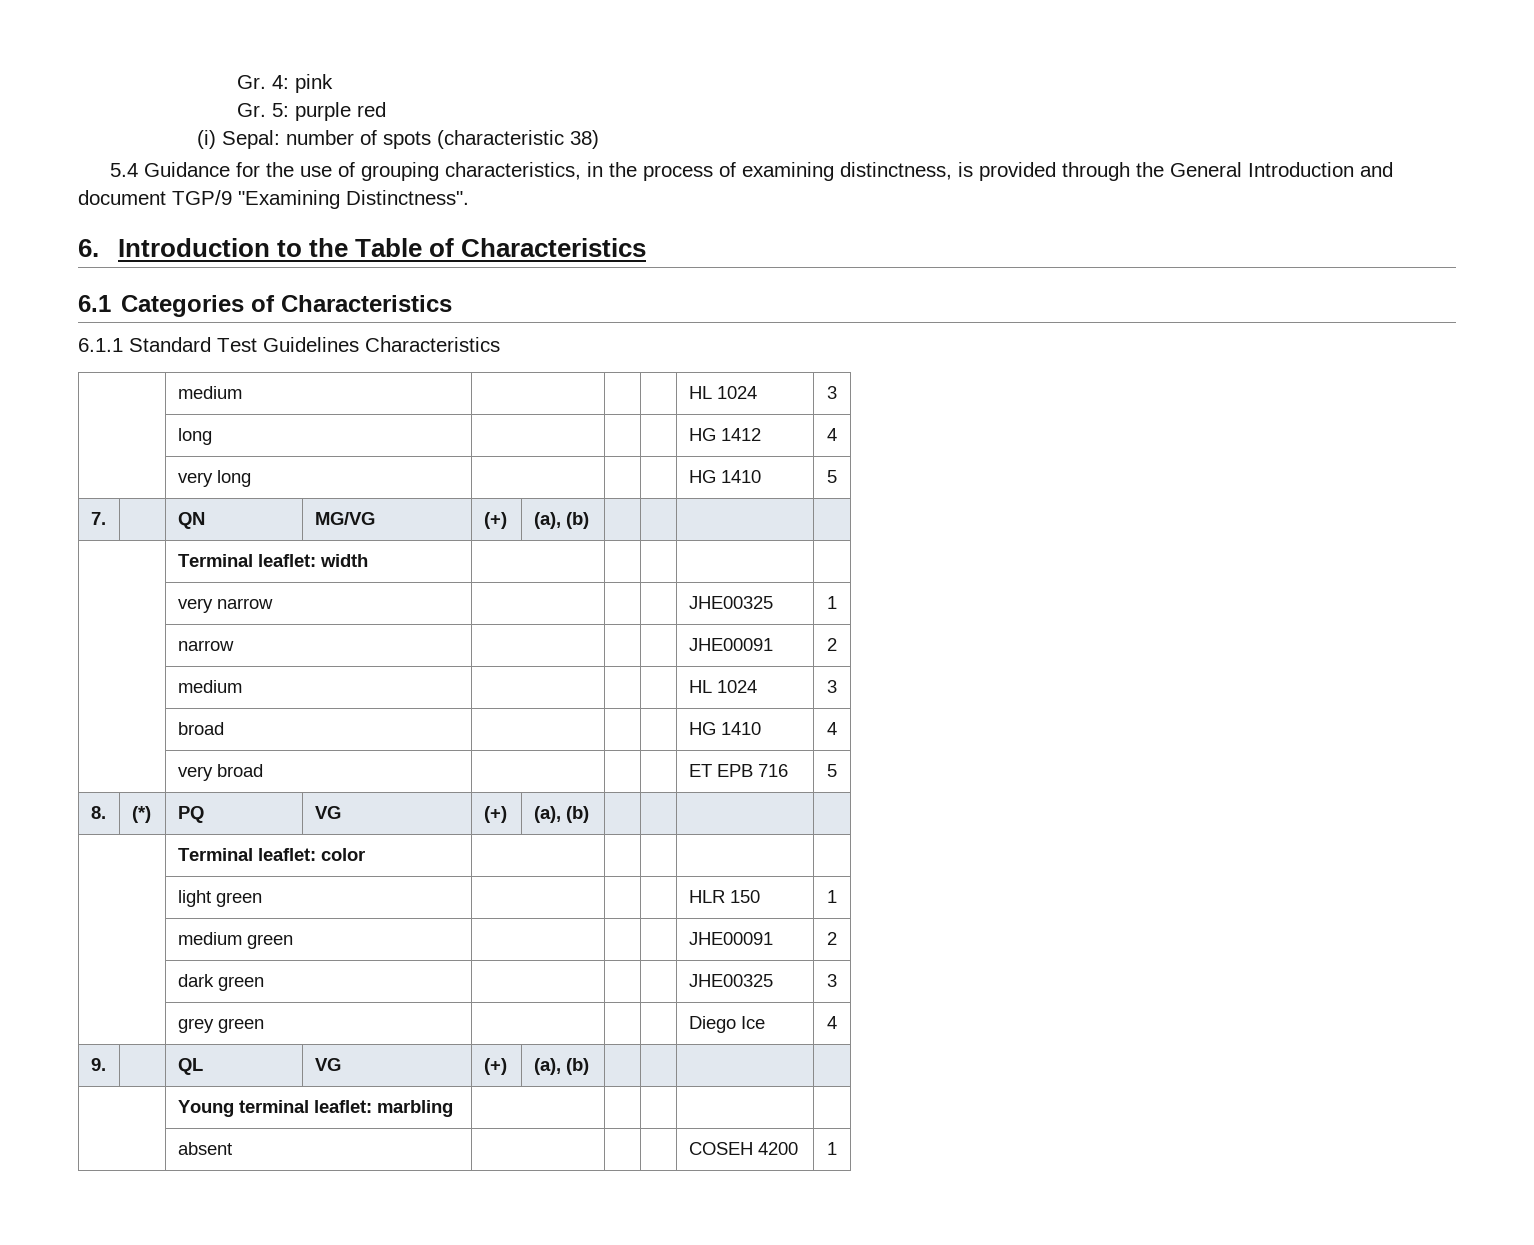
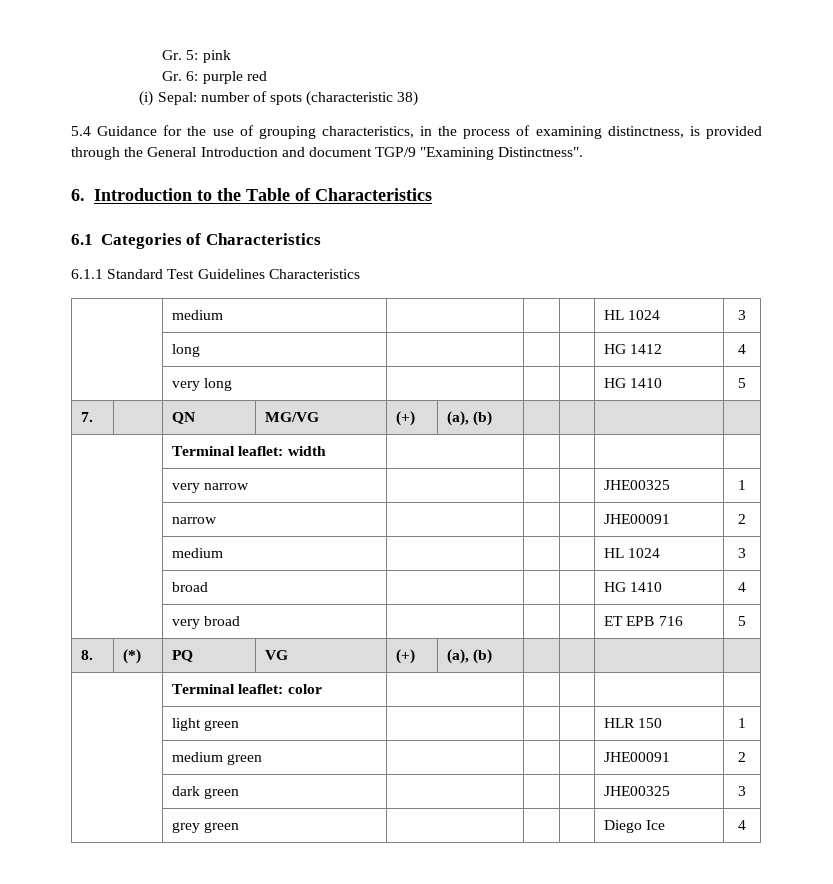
[237,75,290,89] Gr. 4: -> [162,50,199,60] Gr. 5:
[272,103,290,117] 5: -> [186,71,199,81] 6:
[90,1058,106,1071] [177,1058,203,1075] [314,1058,341,1071] [483,1058,507,1075] [533,1058,589,1075] [177,1100,453,1117] [177,1142,232,1155] [688,1142,798,1155] [827,1142,837,1155] // 9. | | QL | VG | (+) | (a), (b) | | | | // | Young terminal leaflet: marbling | | | | | // | absent | | | | COSEH 4200 | 1 -> (746, 825) none

